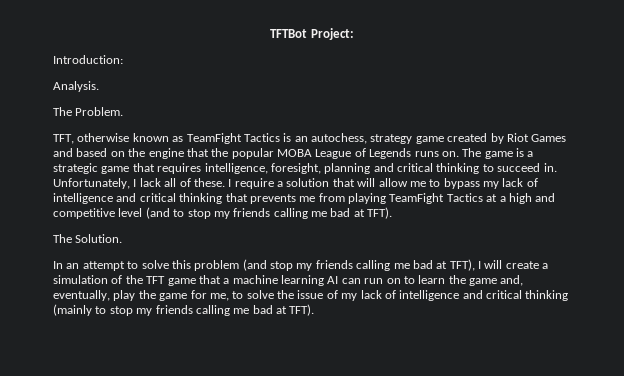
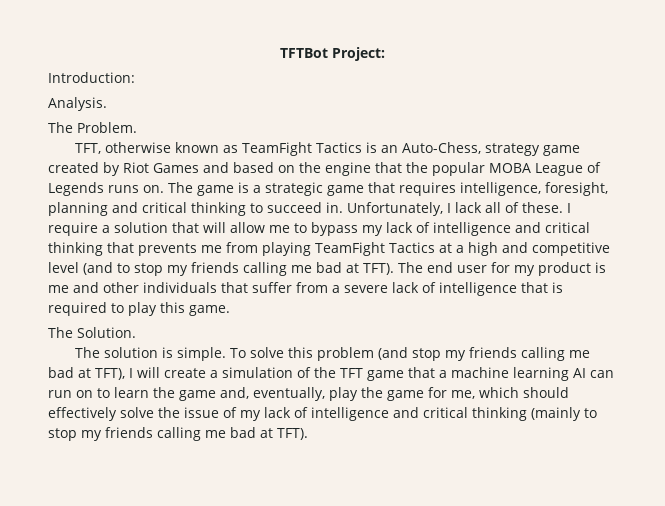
[311,133,367,144] autochess, -> [401,142,481,154] Auto-Chess,
[53,234,123,243] [53,261,139,271] // The Solution. // In an attempt to -> [398,262,606,276] [48,282,563,296] [48,302,230,316] [48,327,136,338] [74,347,246,361] The end user for my product is me and other individuals that suffer from a severe lack of intelligence that is required to play this game. // The Solution. // The solution is simple. To
[232,291,244,299] to -> [479,387,569,398] [48,407,117,421] which should effectively

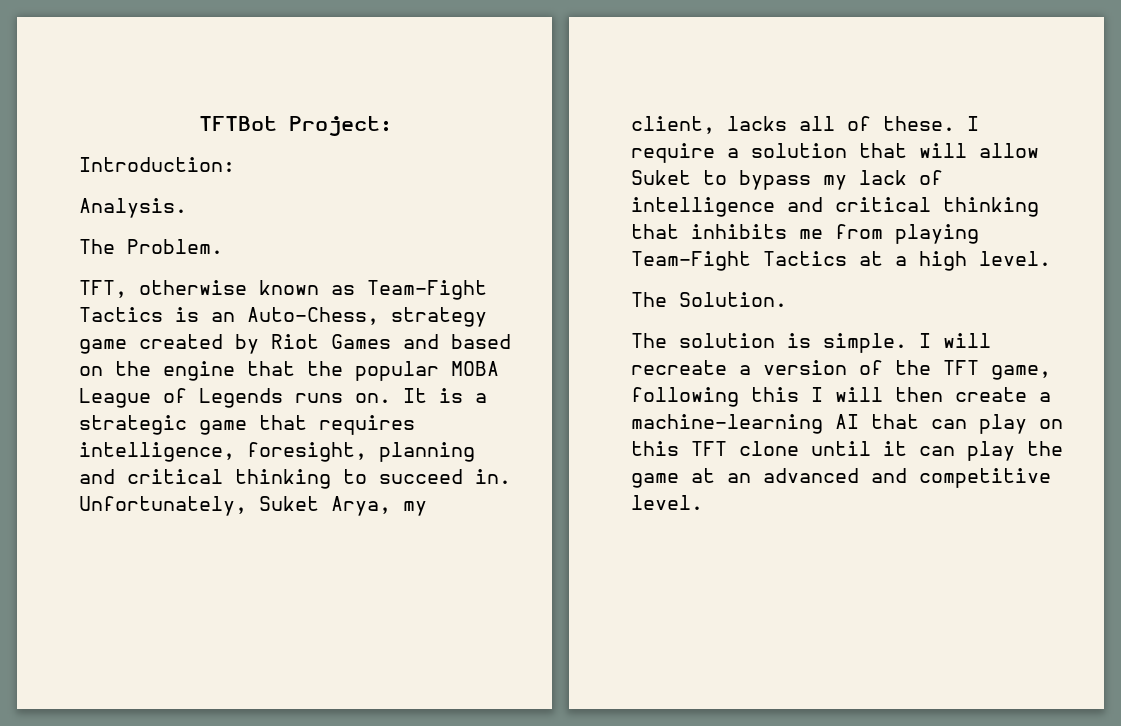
[241,142,312,156] TeamFight -> [367,280,487,300] Team-Fight
[168,182,234,196] The game -> [403,388,427,403] It
[447,202,482,213] I lack -> [259,496,427,516] [631,116,787,134] Suket Arya, my client, lacks
[269,225,290,233] me -> [631,170,691,185] Suket
[138,243,197,256] prevents -> [691,224,787,239] inhibits
[315,242,385,256] TeamFight -> [631,251,751,271] Team-Fight
[501,242,610,256] [48,262,606,276] [48,282,563,296] [48,302,230,316] and competitive level (and to stop my friends calling me bad at TFT). The end user for my product is me and other individuals that suffer from a severe lack of intelligence that is required to play this game. -> [979,251,1051,266] level.
[229,347,590,361] [48,367,614,381] [48,387,569,401] [48,407,597,421] [48,427,308,441] To solve this problem (and stop my friends calling me bad at TFT), I will create a simulation of the TFT game that a machine learning AI can run on to learn the game and, eventually, play the game for me, which should effectively solve the issue of my lack of intelligence and critical thinking (mainly to stop my friends calling me bad at TFT). -> [919,333,991,348] [631,360,1051,380] [631,387,1051,407] [631,414,1063,434] [631,441,1063,461] [631,468,1051,488] [631,495,703,510] I will recreate a version of the TFT game, following this I will then create a machine-learning AI that can play on this TFT clone until it can play the game at an advanced and competitive level.

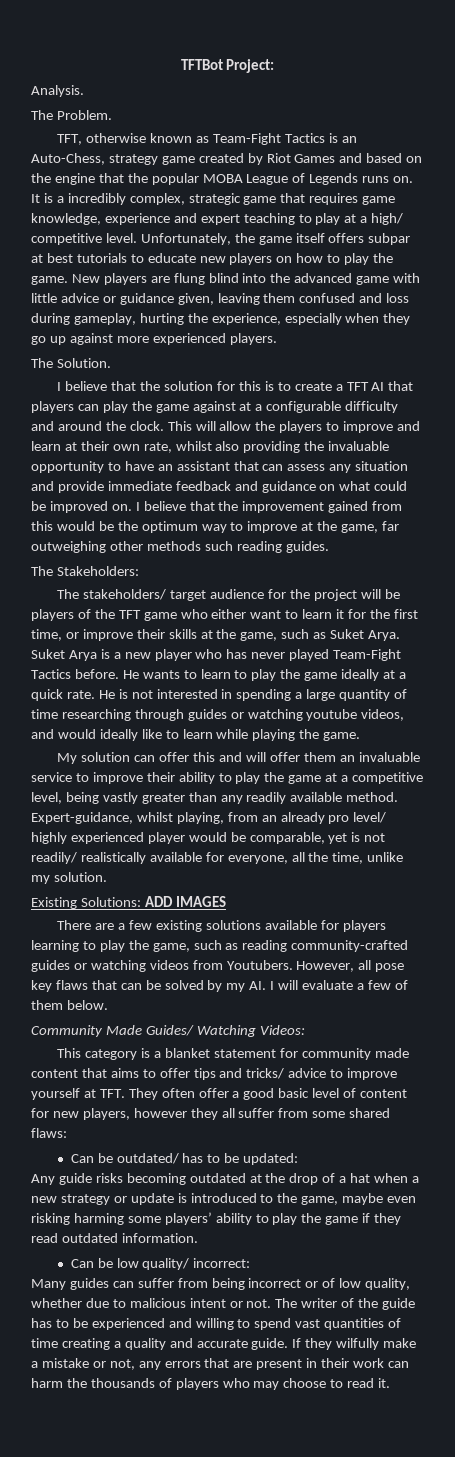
[79,157,235,172] // Introduction: -> (275, 66) none
(487, 398) none -> [67,193,185,205] incredibly complex,
[79,442,475,462] [79,469,511,489] [79,496,427,516] [631,116,979,134] [631,143,1039,163] [631,170,943,190] [631,197,1039,217] [631,224,979,244] [631,251,1051,271] [631,292,787,307] [631,333,991,353] [631,360,1051,380] [631,387,943,407] intelligence, foresight, planning and critical thinking to succeed in. Unfortunately, Suket Arya, my client, lacks all of these. I require a solution that will allow Suket to bypass my lack of intelligence and critical thinking that inhibits me from playing Team-Fight Tactics at a high level. // The Solution. // The solution is simple. I will recreate a version of the TFT game, following this I will then -> [362,196,396,205] [31,213,404,225] [31,233,411,245] [31,253,394,265] [31,273,421,285] [31,293,410,305] [31,313,411,325] [31,333,277,345] [31,358,111,368] [57,381,291,391] game knowledge, experience and expert teaching to play at a high/ competitive level. Unfortunately, the game itself offers subpar at best tutorials to educate new players on how to play the game. New players are flung blind into the advanced game with little advice or guidance given, leaving them confused and loss during gameplay, hurting the experience, especially when they go up against more experienced players. // The Solution. // I believe that the solution for this is to
[631,414,823,434] machine-learning -> [346,382,369,391] TFT
[931,414,1063,434] [631,441,1063,461] [631,468,1051,488] [631,495,703,510] can play on this TFT clone until it can play the game at an advanced and competitive level. -> [31,401,399,413] [31,421,421,433] [31,441,390,453] [31,461,409,473] [31,481,408,493] [31,501,403,513] [31,521,400,533] [31,541,329,553] [31,566,139,576] [57,589,400,601] [31,609,418,621] [31,629,401,641] [31,649,402,661] [31,669,406,681] [31,689,408,701] [31,709,405,721] [31,729,361,741] [57,752,420,764] [31,772,424,784] [31,792,399,804] [31,812,387,824] [31,832,386,844] [31,852,404,864] [31,872,107,884] [31,896,226,909] [57,920,386,932] [31,940,409,952] [31,960,405,972] [31,980,408,992] [31,1000,108,1010] [31,1025,305,1037] [57,1048,409,1060] [31,1068,398,1080] [31,1088,408,1100] [31,1108,391,1120] [31,1128,67,1138] [70,1153,299,1165] [31,1173,419,1185] [31,1193,417,1205] [31,1212,402,1225] [31,1233,198,1243] [70,1258,251,1270] [31,1278,411,1290] [31,1298,416,1310] [31,1318,402,1330] [31,1338,417,1350] [31,1358,409,1370] [31,1378,391,1390] players can play the game against at a configurable difficulty and around the clock. This will allow the players to improve and learn at their own rate, whilst also providing the invaluable opportunity to have an assistant that can assess any situation and provide immediate feedback and guidance on what could be improved on. I believe that the improvement gained from this would be the optimum way to improve at the game, far outweighing other methods such reading guides. // The Stakeholders: // The stakeholders/ target audience for the project will be players of the TFT game who either want to learn it for the first time, or improve their skills at the game, such as Suket Arya. Suket Arya is a new player who has never played Team-Fight Tactics before. He wants to learn to play the game ideally at a quick rate. He is not interested in spending a large quantity of time researching through guides or watching youtube videos, and would ideally like to learn while playing the game. // My solution can offer this and will offer them an invaluable service to improve their ability to play the game at a competitive level, being vastly greater than any readily available method. Expert-guidance, whilst playing, from an already pro level/ highly experienced player would be comparable, yet is not readily/ realistically available for everyone, all the time, unlike my solution. // Existing Solutions: ADD IMAGES // There are a few existing solutions available for players learning to play the game, such as reading community-crafted guides or watching videos from Youtubers. However, all pose key flaws that can be solved by my AI. I will evaluate a few of them below. // Community Made Guides/ Watching Videos: // This category is a blanket statement for community made content that aims to offer tips and tricks/ advice to improve yourself at TFT. They often offer a good basic level of content for new players, however they all suffer from some shared flaws: // Can be outdated/ has to be updated: // Any guide risks becoming outdated at the drop of a hat when a new strategy or update is introduced to the game, maybe even risking harming some players’ ability to play the game if they read outdated information. // Can be low quality/ incorrect: // Many guides can suffer from being incorrect or of low quality, whether due to malicious intent or not. The writer of the guide has to be experienced and willing to spend vast quantities of time creating a quality and accurate guide. If they wilfully make a mistake or not, any errors that are present in their work can harm the thousands of players who may choose to read it.

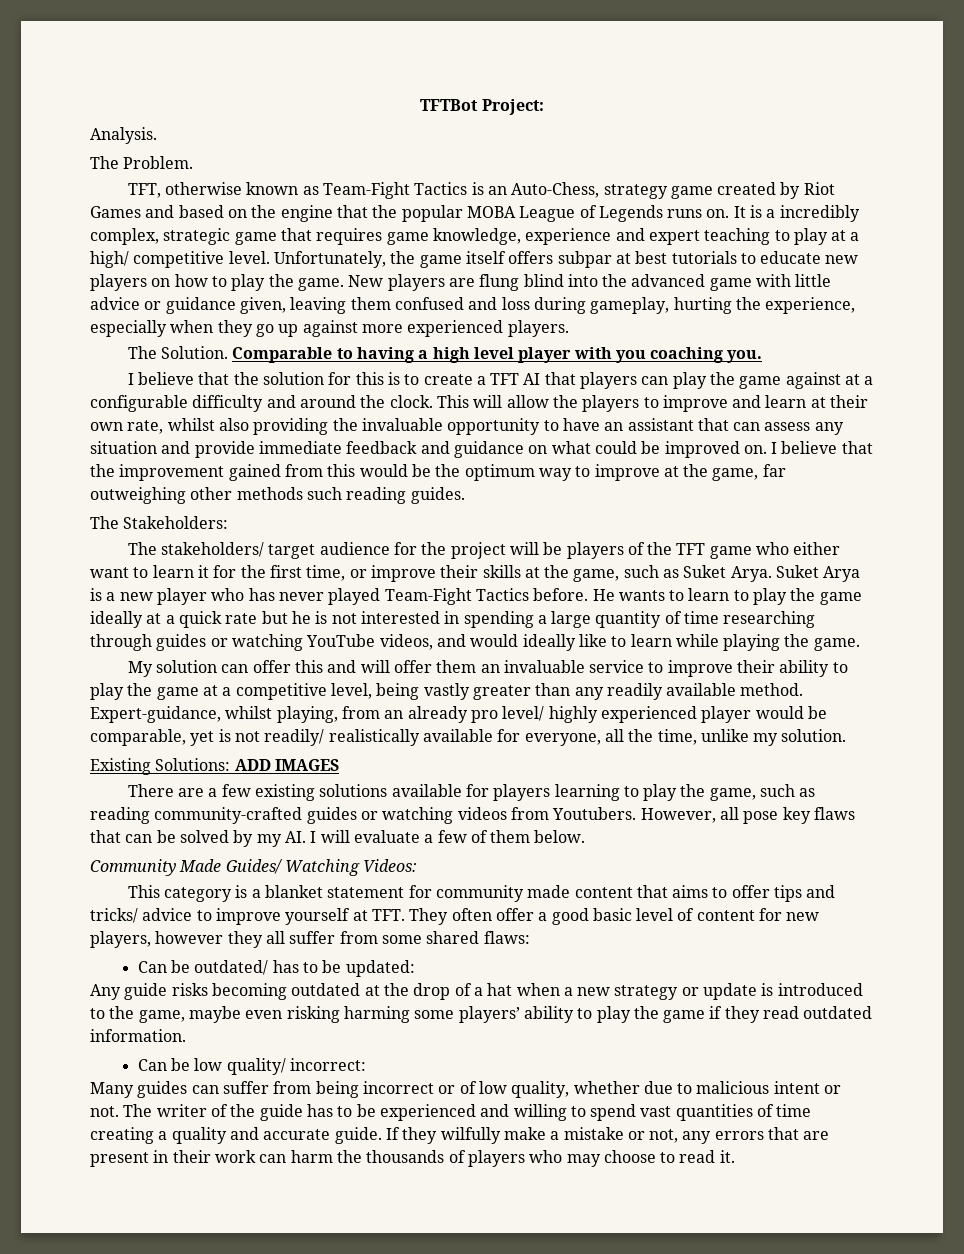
(111, 363) none -> [232,347,763,363] Comparable to having a high level player with you coaching you.
[66,690,115,699] rate. He -> [225,611,311,624] rate but he
[306,709,358,721] youtube -> [306,634,376,647] YouTube

